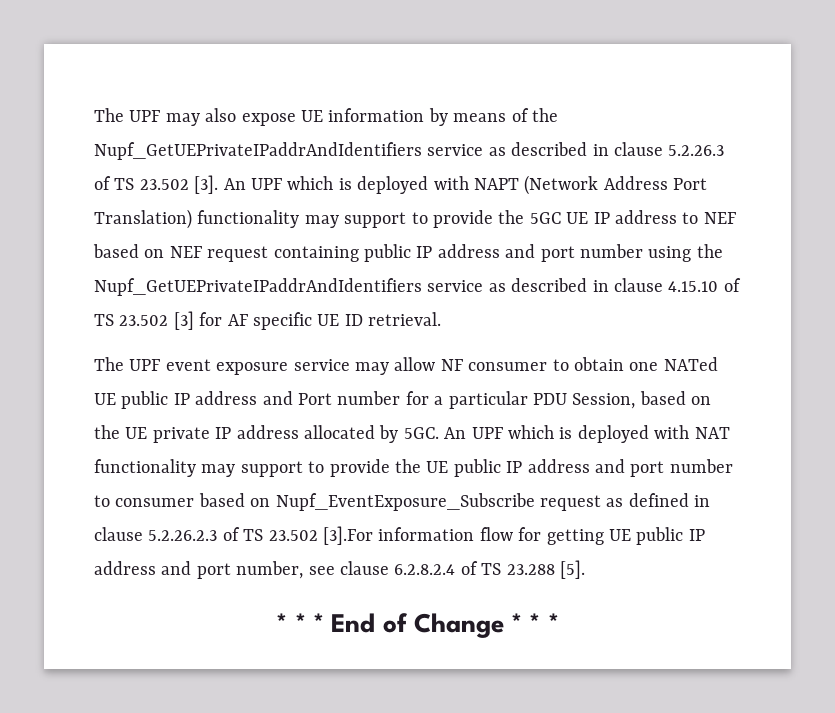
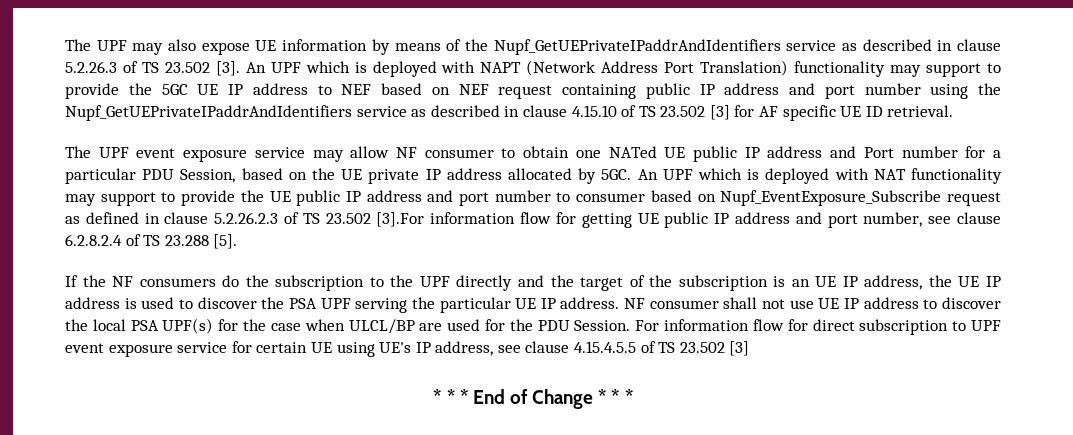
(585, 569) none -> [65,275,1001,291] [65,297,1002,313] [65,318,1002,335] [65,341,750,357] // If the NF consumers do the subscription to the UPF directly and the target of the subscription is an UE IP address, the UE IP address is used to discover the PSA UPF serving the particular UE IP address. NF consumer shall not use UE IP address to discover the local PSA UPF(s) for the case when ULCL/BP are used for the PDU Session. For information flow for direct subscription to UPF event exposure service for certain UE using UE's IP address, see clause 4.15.4.5.5 of TS 23.502 [3]

